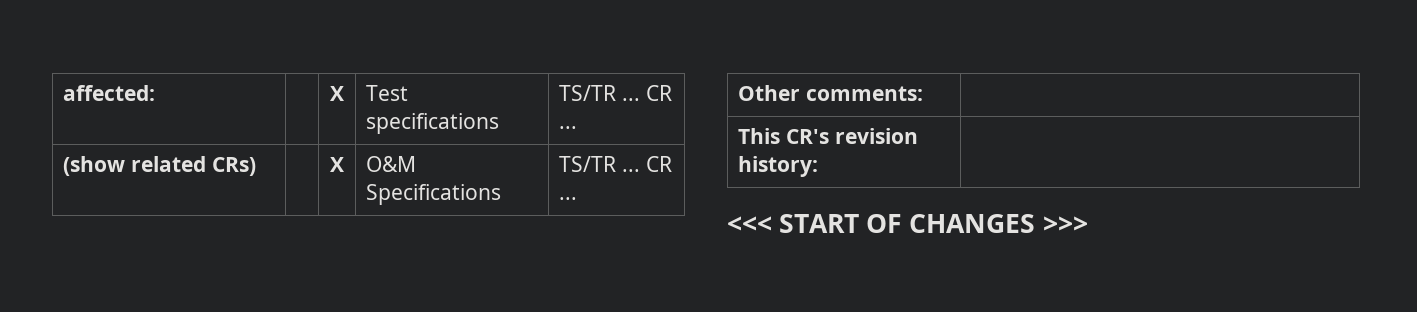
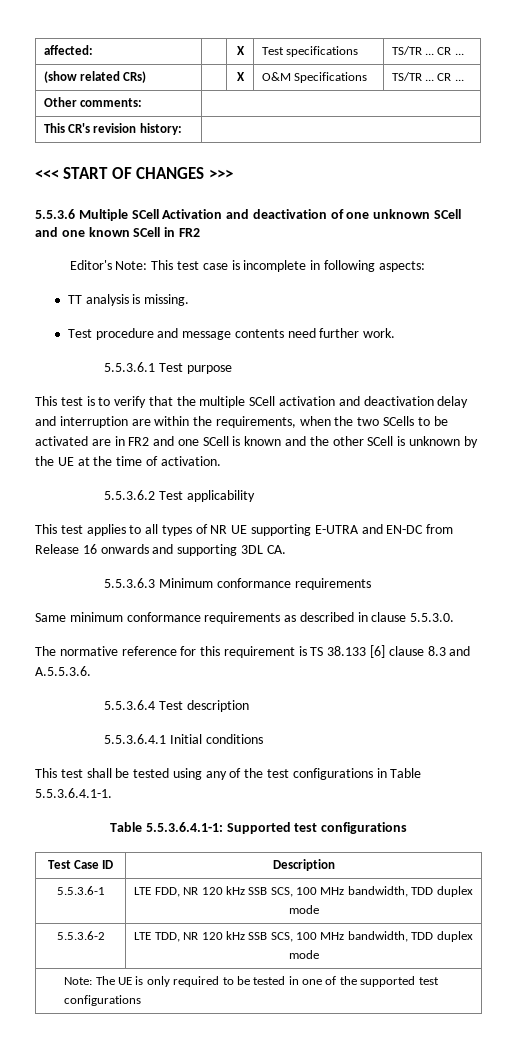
(1088, 224) none -> [35,209,462,221] [35,227,200,237] [69,260,425,272] [67,294,190,306] [67,328,396,340] [104,362,232,374] [35,396,469,408] [35,416,448,428] [35,436,478,448] [35,456,221,466] [104,490,255,502] [35,524,454,536] [35,544,286,556] [104,578,371,590] [35,612,455,624] [35,645,471,658] [35,666,91,676] [104,700,249,712] [104,734,263,744] [35,768,422,780] [35,788,112,798] [109,822,408,834] [47,860,114,869] [272,859,335,871] [56,886,105,895] [134,886,473,897] [288,905,319,914] [56,931,105,940] [134,931,473,942] [288,950,319,959] [64,976,439,987] [64,995,142,1006] // 5.5.3.6 Multiple SCell Activation and deactivation of one unknown SCell and one known SCell in FR2 // Editor's Note: This test case is incomplete in following aspects: // TT analysis is missing. // Test procedure and message contents need further work. // 5.5.3.6.1 Test purpose // This test is to verify that the multiple SCell activation and deactivation delay and interruption are within the requirements, when the two SCells to be activated are in FR2 and one SCell is known and the other SCell is unknown by the UE at the time of activation. // 5.5.3.6.2 Test applicability // This test applies to all types of NR UE supporting E-UTRA and EN-DC from Release 16 onwards and supporting 3DL CA. // 5.5.3.6.3 Minimum conformance requirements // Same minimum conformance requirements as described in clause 5.5.3.0. // The normative reference for this requirement is TS 38.133 [6] clause 8.3 and A.5.5.3.6. // 5.5.3.6.4 Test description // 5.5.3.6.4.1 Initial conditions // This test shall be tested using any of the test configurations in Table 5.5.3.6.4.1-1. // Table 5.5.3.6.4.1-1: Supported test configurations // Test Case ID | Description // 5.5.3.6-1 | LTE FDD, NR 120 kHz SSB SCS, 100 MHz bandwidth, TDD duplex mode // 5.5.3.6-2 | LTE TDD, NR 120 kHz SSB SCS, 100 MHz bandwidth, TDD duplex mode // Note: The UE is only required to be tested in one of the supported test configurations

